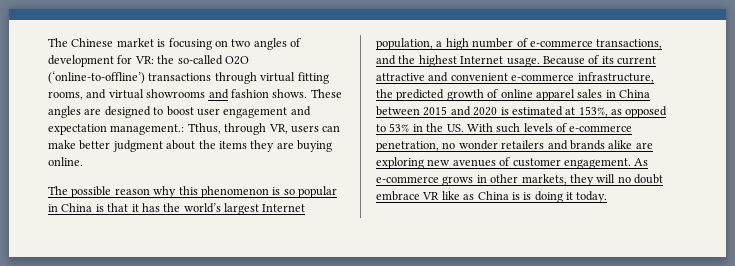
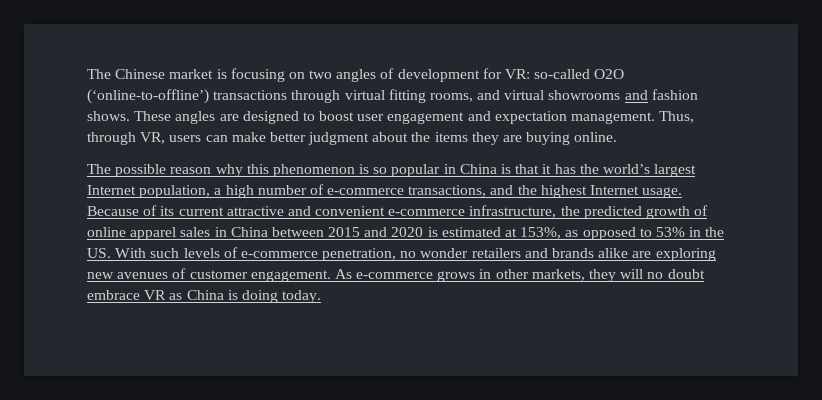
[157,55,175,64] the -> (531, 74) none
[110,123,221,135] management.: Tthus, -> [571,111,695,124] management. Thus,
[441,191,460,200] like -> (167, 295) none
[523,191,573,203] is doing it -> [241,290,278,303] doing

